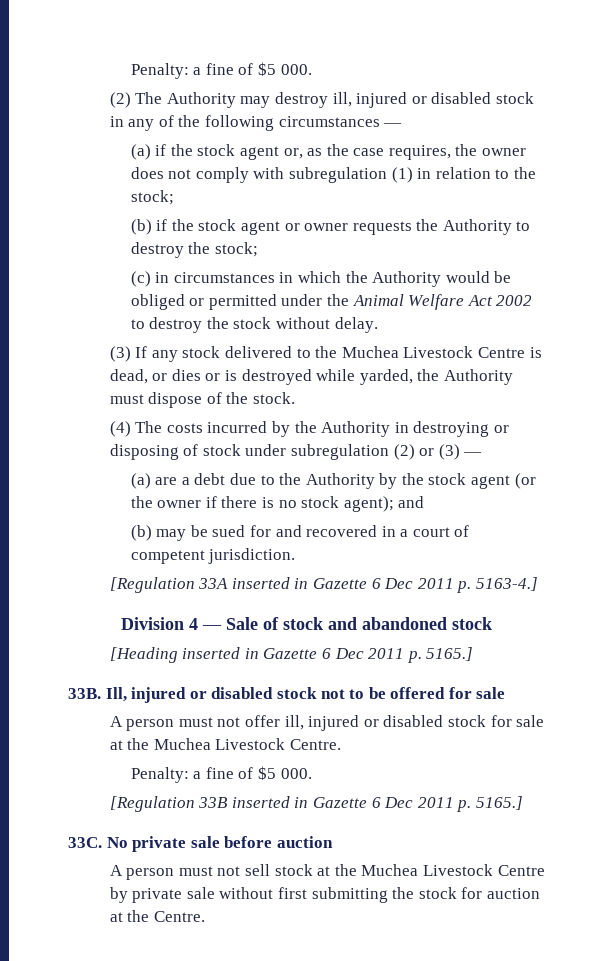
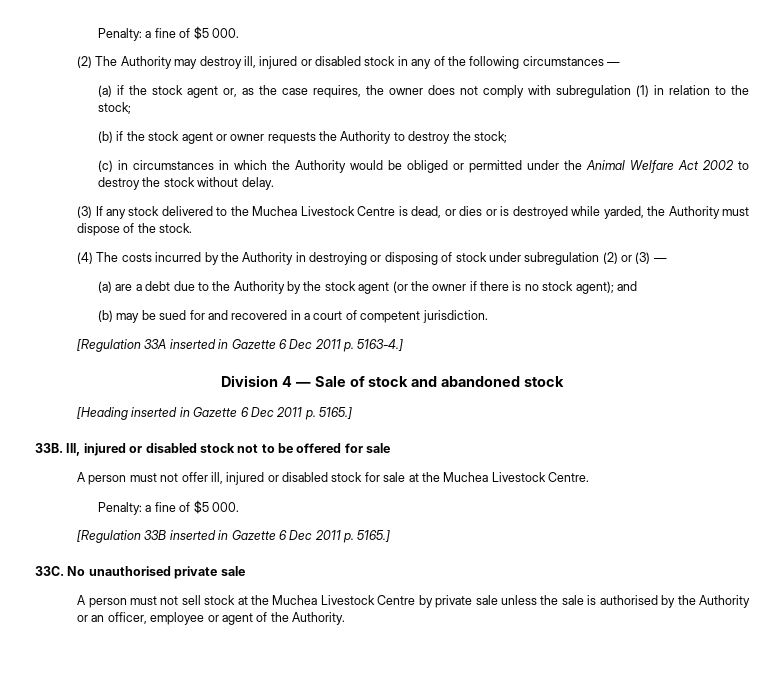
[132,836,333,852] private sale before auction -> [88,566,245,579] unauthorised private sale
[219,887,541,903] [109,910,205,922] without first submitting the stock for auction at the Centre. -> [501,595,750,608] [77,612,346,625] unless the sale is authorised by the Authority or an officer, employee or agent of the Authority.

